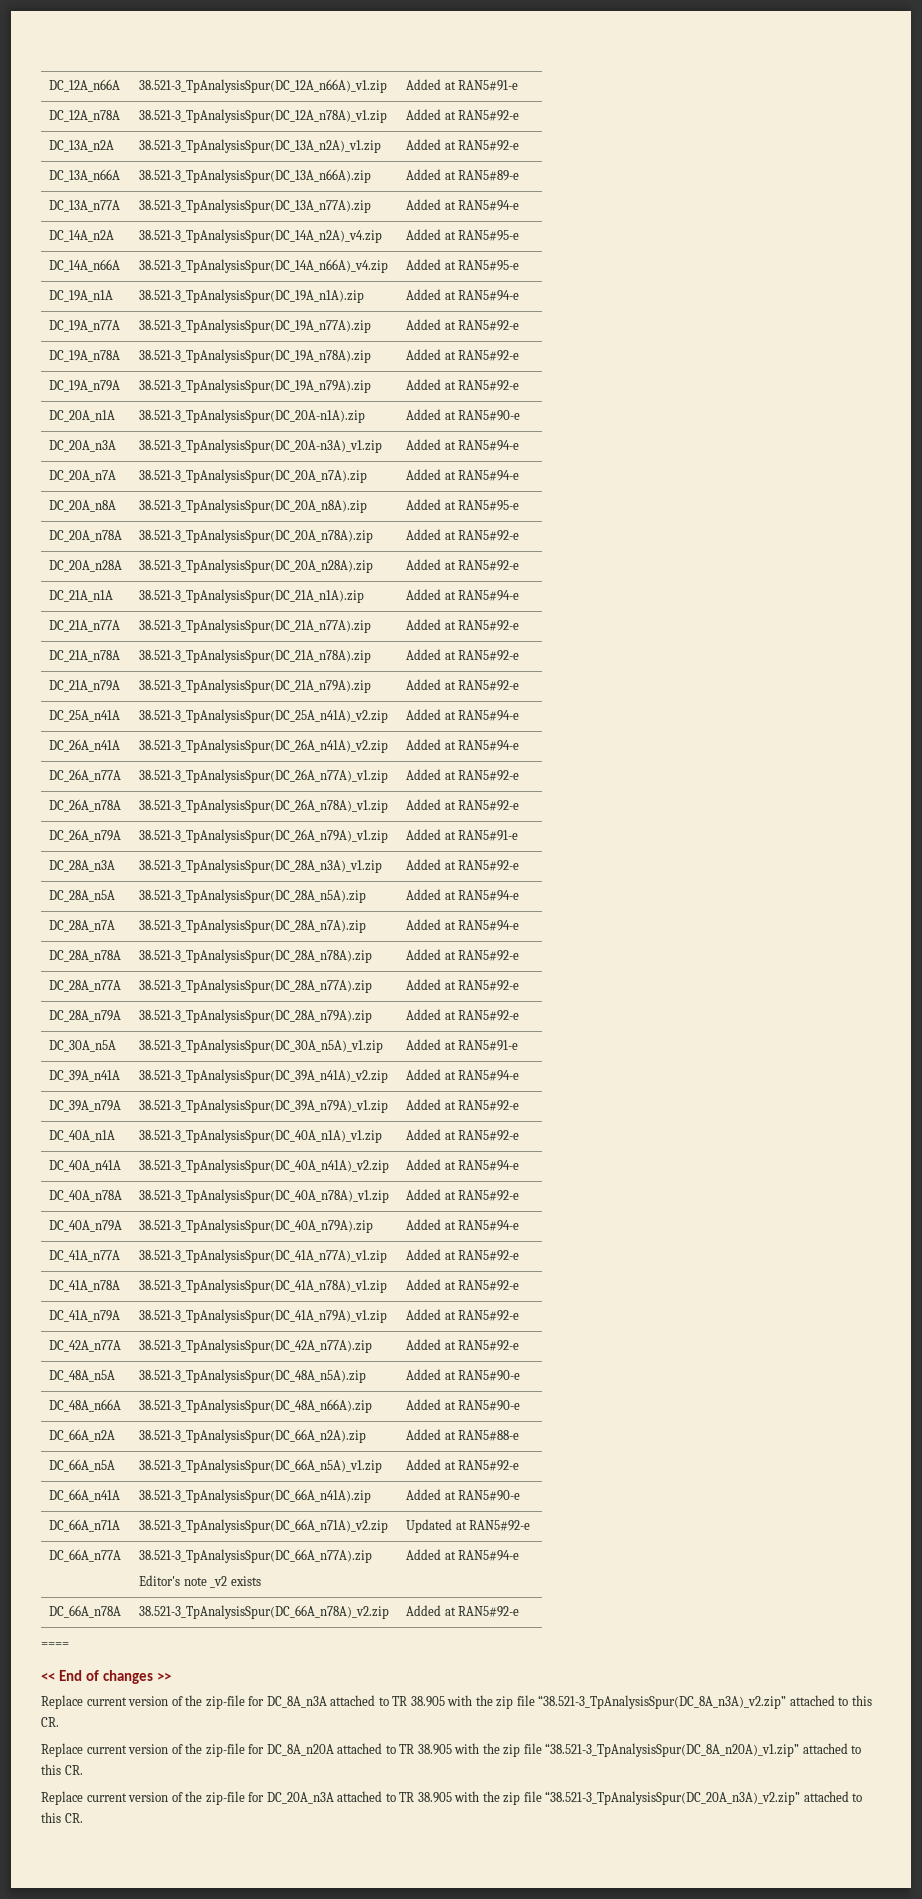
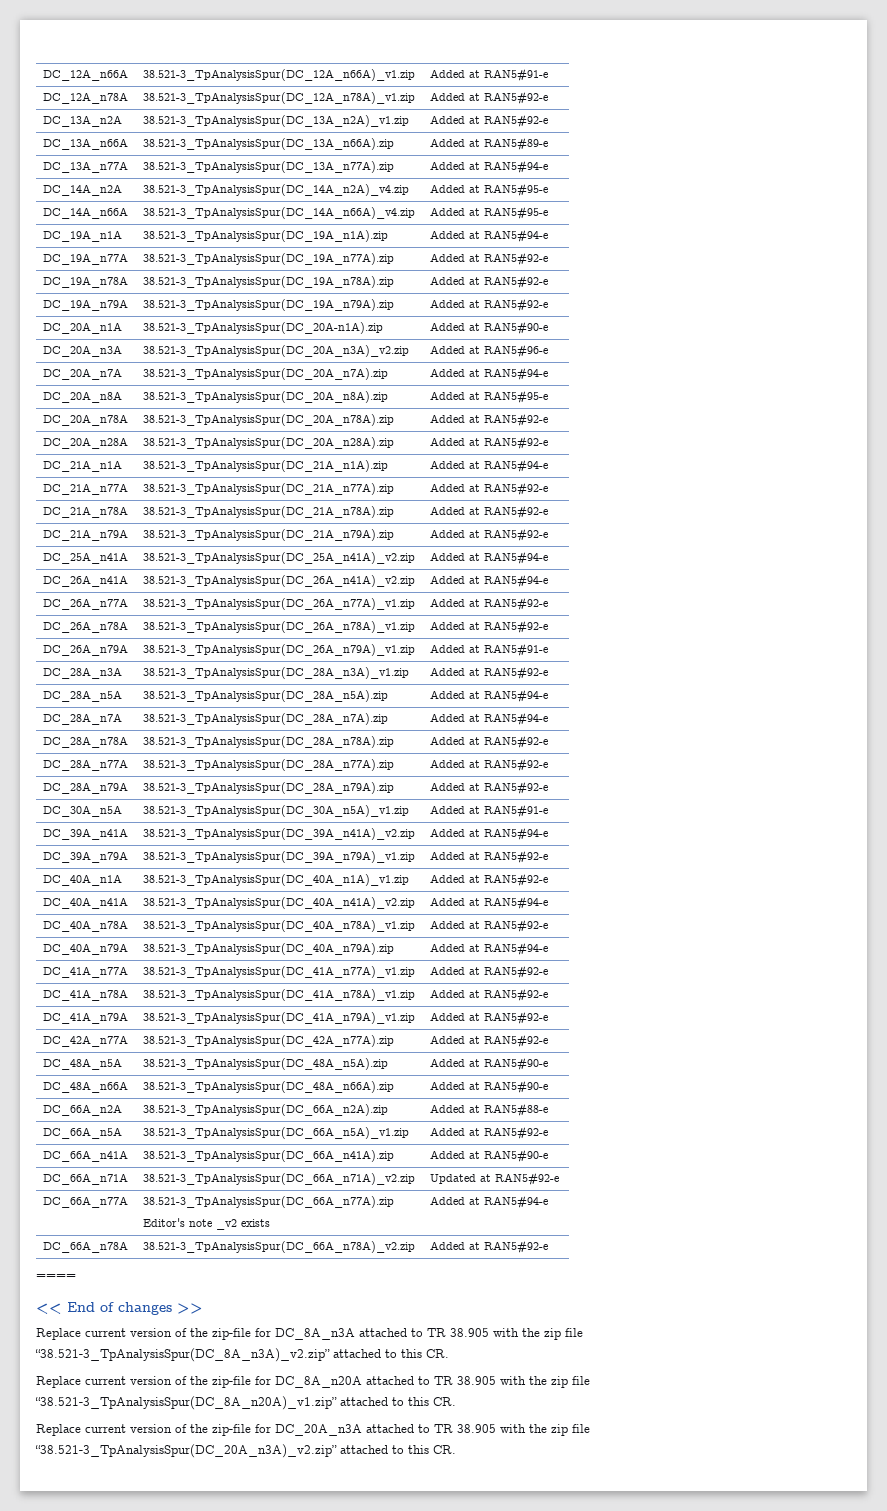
[139,439,383,453] [406,439,520,451] 38.521-3_TpAnalysisSpur(DC_20A-n3A)_v1.zip | Added at RAN5#94-e -> [143,345,410,357] [430,344,549,358] 38.521-3_TpAnalysisSpur(DC_20A_n3A)_v2.zip | Added at RAN5#96-e

